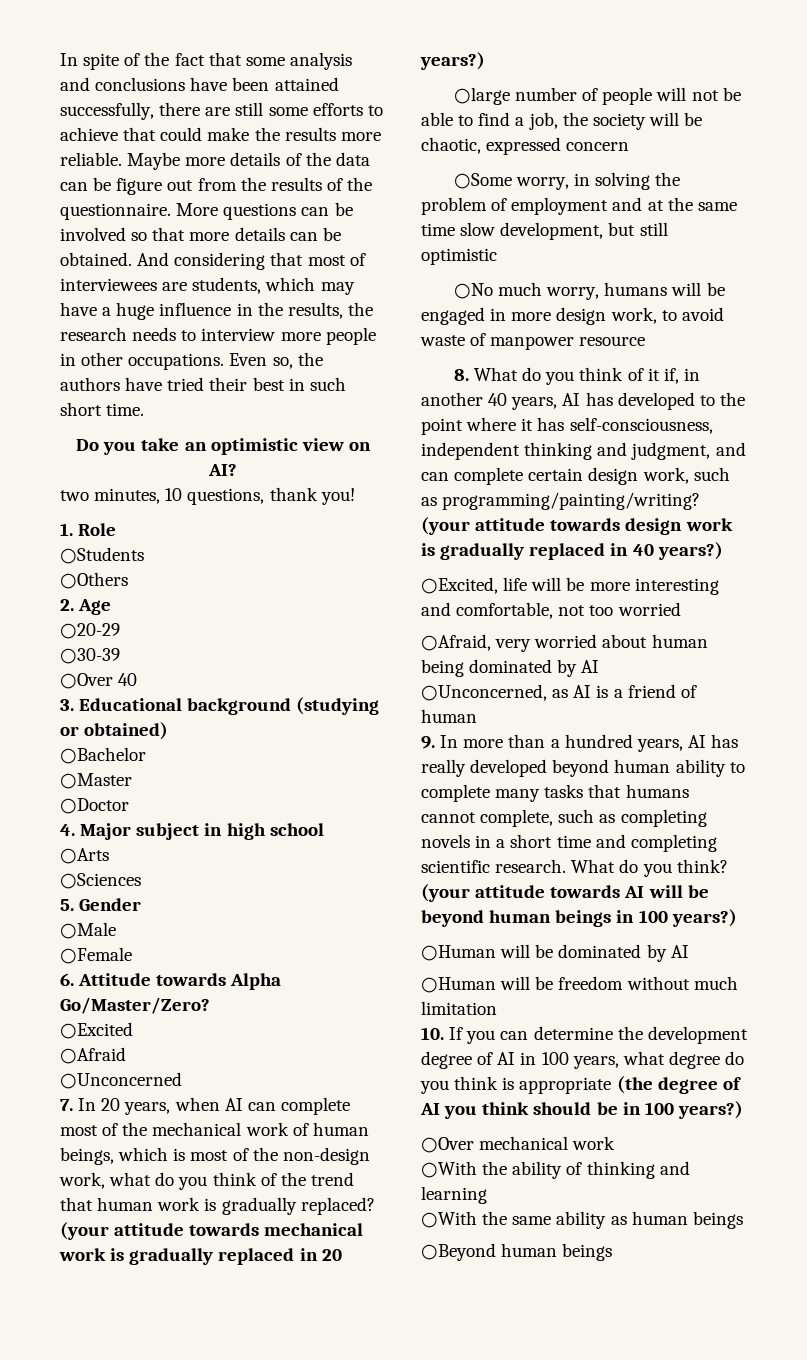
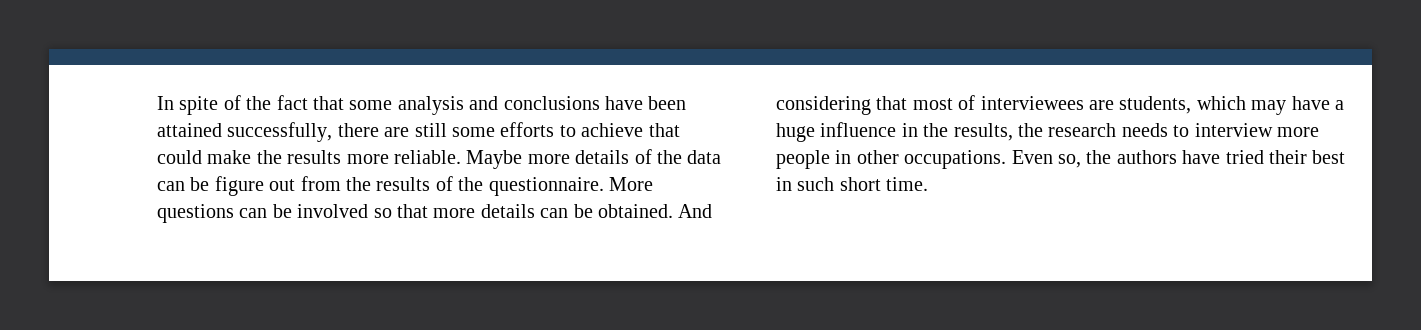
[76,438,371,455] [208,464,237,476] [60,487,355,505] [60,523,117,536] [60,547,144,564] [60,572,128,589] [60,599,112,615] [60,623,120,639] [60,648,120,664] [60,673,138,689] [60,697,380,715] [60,722,169,740] [60,747,146,764] [60,773,132,789] [60,798,129,814] [60,823,324,840] [60,848,109,864] [60,873,141,889] [60,898,142,911] [60,922,116,939] [60,947,132,964] [60,973,282,990] [60,997,210,1014] [60,1022,133,1039] [60,1047,126,1064] [60,1072,182,1089] [60,1097,350,1115] [60,1122,369,1136] [60,1147,370,1165] [59,1172,354,1190] [60,1197,375,1215] [60,1222,364,1240] [59,1248,342,1265] [420,52,485,70] [453,87,741,105] [421,112,703,130] [421,137,630,155] [453,172,681,190] [421,197,737,215] [421,222,668,240] [421,248,497,265] [453,282,725,300] [421,307,724,325] [420,333,646,350] [453,367,700,385] [421,392,745,410] [421,417,713,435] [421,442,746,460] [421,467,730,485] [421,492,701,510] [421,517,733,535] [421,542,723,560] [421,577,719,595] [421,602,681,619] [421,634,708,652] [421,659,600,677] [421,684,697,701] [421,709,477,723] [421,734,739,752] [421,759,745,777] [421,784,689,802] [421,809,707,827] [421,834,717,852] [421,859,728,877] [421,884,709,902] [421,909,737,927] [421,944,689,962] [421,976,738,993] [421,1001,497,1015] [421,1026,748,1044] [421,1051,745,1069] [420,1076,741,1094] [420,1101,743,1119] [421,1136,616,1153] [421,1161,690,1179] [421,1186,487,1204] [421,1211,743,1229] [421,1243,613,1261] // Do you take an optimistic view on AI? // two minutes, 10 questions, thank you! // 1. Role // ○Students // ○Others // 2. Age // ○20-29 // ○30-39 // ○Over 40 // 3. Educational background (studying or obtained) // ○Bachelor // ○Master // ○Doctor // 4. Major subject in high school // ○Arts // ○Sciences // 5. Gender // ○Male // ○Female // 6. Attitude towards Alpha Go/Master/Zero? // ○Excited // ○Afraid // ○Unconcerned // 7. In 20 years, when AI can complete most of the mechanical work of human beings, which is most of the non-design work, what do you think of the trend that human work is gradually replaced? (your attitude towards mechanical work is gradually replaced in 20 years?) // ○large number of people will not be able to find a job, the society will be chaotic, expressed concern // ○Some worry, in solving the problem of employment and at the same time slow development, but still optimistic // ○No much worry, humans will be engaged in more design work, to avoid waste of manpower resource // 8. What do you think of it if, in another 40 years, AI has developed to the point where it has self-consciousness, independent thinking and judgment, and can complete certain design work, such as programming/painting/writing? (your attitude towards design work is gradually replaced in 40 years?) // ○Excited, life will be more interesting and comfortable, not too worried // ○Afraid, very worried about human being dominated by AI // ○Unconcerned, as AI is a friend of human // 9. In more than a hundred years, AI has really developed beyond human ability to complete many tasks that humans cannot complete, such as completing novels in a short time and completing scientific research. What do you think? (your attitude towards AI will be beyond human beings in 100 years?) // ○Human will be dominated by AI // ○Human will be freedom without much limitation // 10. If you can determine the development degree of AI in 100 years, what degree do you think is appropriate (the degree of AI you think should be in 100 years?) // ○Over mechanical work // ○With the ability of thinking and learning // ○With the same ability as human beings // ○Beyond human beings -> (929, 184) none

